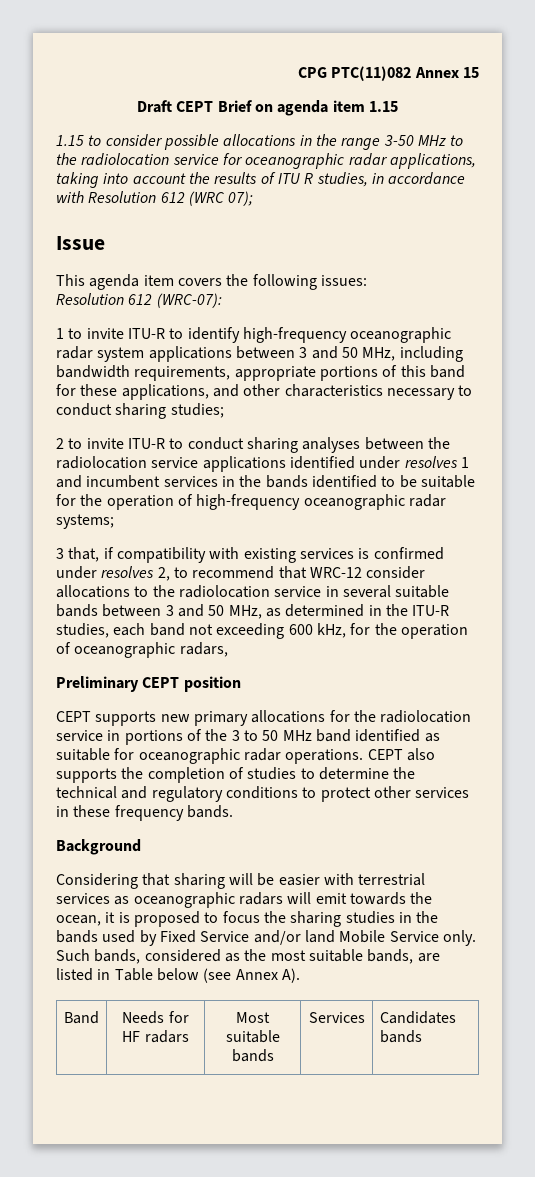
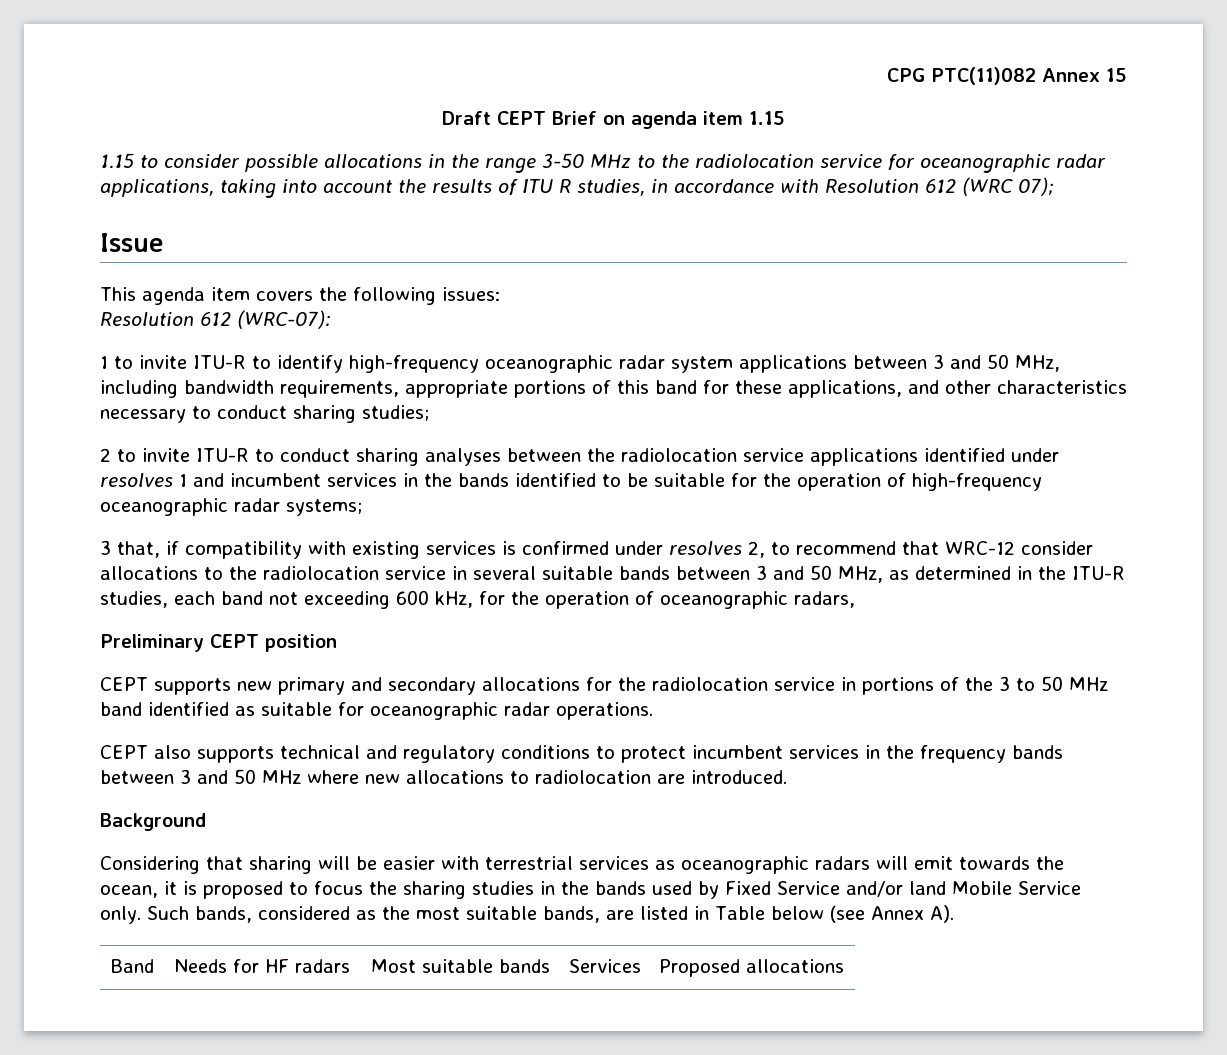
(248, 718) none -> [351,677,476,695] and secondary
(364, 756) none -> (653, 711) //
[121,767,416,783] the completion of studies to determine the -> (274, 754) none
[373,786,470,798] [56,805,233,821] other services in these frequency bands. -> [692,745,1063,763] [100,769,787,784] incumbent services in the frequency bands between 3 and 50 MHz where new allocations to radiolocation are introduced.
[379,1011,456,1024] [379,1030,422,1043] Candidates bands -> [658,959,844,977] Proposed allocations

